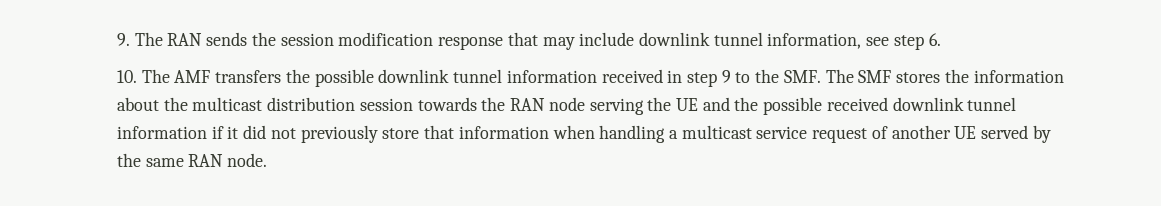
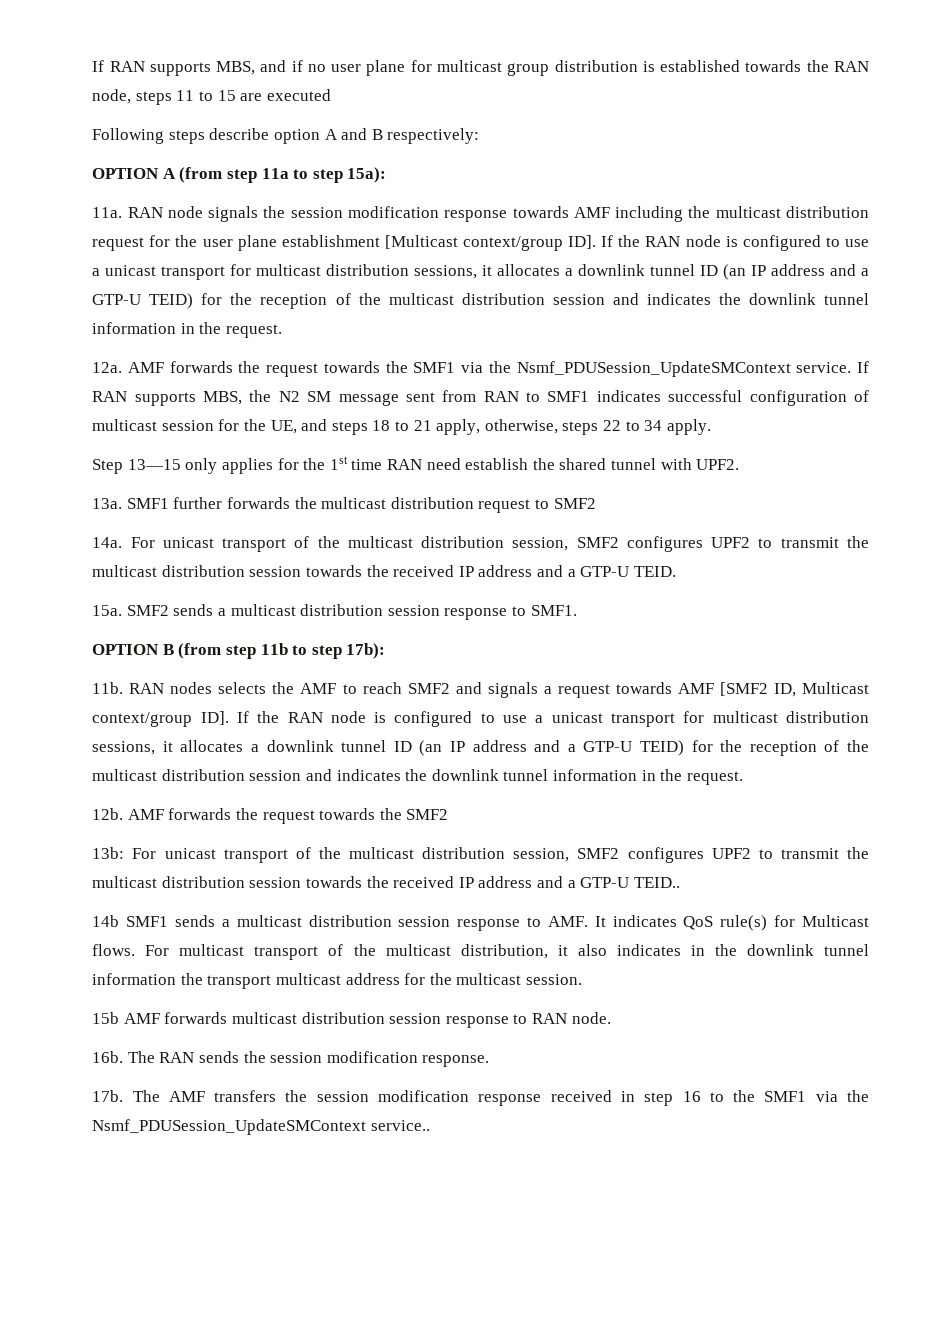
[117,33,131,46] 9. -> [92,60,869,76] [92,89,331,105] [92,128,480,144] [92,167,387,183] [92,206,869,222] [92,235,869,251] [92,264,870,280] [92,293,870,309] [92,322,283,338] [92,361,869,377] [92,390,869,406] [92,419,711,435] [92,456,740,474] [92,497,596,513] [92,536,869,552] [92,565,676,577] [92,604,577,620] [92,643,386,659] [92,682,869,698] [92,711,869,727] [92,740,869,756] [92,769,743,785] [92,808,449,824] [92,847,869,863] [92,876,680,888] [92,915,869,931] [92,944,870,960] [92,973,582,989] [92,1012,611,1028] [92,1051,124,1063] If RAN supports MBS, and if no user plane for multicast group distribution is established towards the RAN node, steps 11 to 15 are executed // Following steps describe option A and B respectively: // OPTION A (from step 11a to step 15a): // 11a. RAN node signals the session modification response towards AMF including the multicast distribution request for the user plane establishment [Multicast context/group ID]. If the RAN node is configured to use a unicast transport for multicast distribution sessions, it allocates a downlink tunnel ID (an IP address and a GTP-U TEID) for the reception of the multicast distribution session and indicates the downlink tunnel information in the request. // 12a. AMF forwards the request towards the SMF1 via the Nsmf_PDUSession_UpdateSMContext service. If RAN supports MBS, the N2 SM message sent from RAN to SMF1 indicates successful configuration of multicast session for the UE, and steps 18 to 21 apply, otherwise, steps 22 to 34 apply. // Step 13—15 only applies for the 1st time RAN need establish the shared tunnel with UPF2. // 13a. SMF1 further forwards the multicast distribution request to SMF2 // 14a. For unicast transport of the multicast distribution session, SMF2 configures UPF2 to transmit the multicast distribution session towards the received IP address and a GTP-U TEID. // 15a. SMF2 sends a multicast distribution session response to SMF1. // OPTION B (from step 11b to step 17b): // 11b. RAN nodes selects the AMF to reach SMF2 and signals a request towards AMF [SMF2 ID, Multicast context/group ID]. If the RAN node is configured to use a unicast transport for multicast distribution sessions, it allocates a downlink tunnel ID (an IP address and a GTP-U TEID) for the reception of the multicast distribution session and indicates the downlink tunnel information in the request. // 12b. AMF forwards the request towards the SMF2 // 13b: For unicast transport of the multicast distribution session, SMF2 configures UPF2 to transmit the multicast distribution session towards the received IP address and a GTP-U TEID.. // 14b SMF1 sends a multicast distribution session response to AMF. It indicates QoS rule(s) for Multicast flows. For multicast transport of the multicast distribution, it also indicates in the downlink tunnel information the transport multicast address for the multicast session. // 15b AMF forwards multicast distribution session response to RAN node. // 16b.
[438,32,941,50] [117,69,597,87] response that may include downlink tunnel information, see step 6. // 10. The AMF transfers the possible downlink tunnel information -> [422,1055,490,1067] [92,1090,542,1106] response. // 17b. The AMF transfers the session modification response
[721,70,731,83] 9 -> [682,1091,701,1102] 16
[783,69,1064,83] [117,97,1017,115] [117,125,1051,143] [117,153,268,167] SMF. The SMF stores the information about the multicast distribution session towards the RAN node serving the UE and the possible received downlink tunnel information if it did not previously store that information when handling a multicast service request of another UE served by the same RAN node. -> [764,1090,869,1102] [92,1119,430,1135] SMF1 via the Nsmf_PDUSession_UpdateSMContext service..

